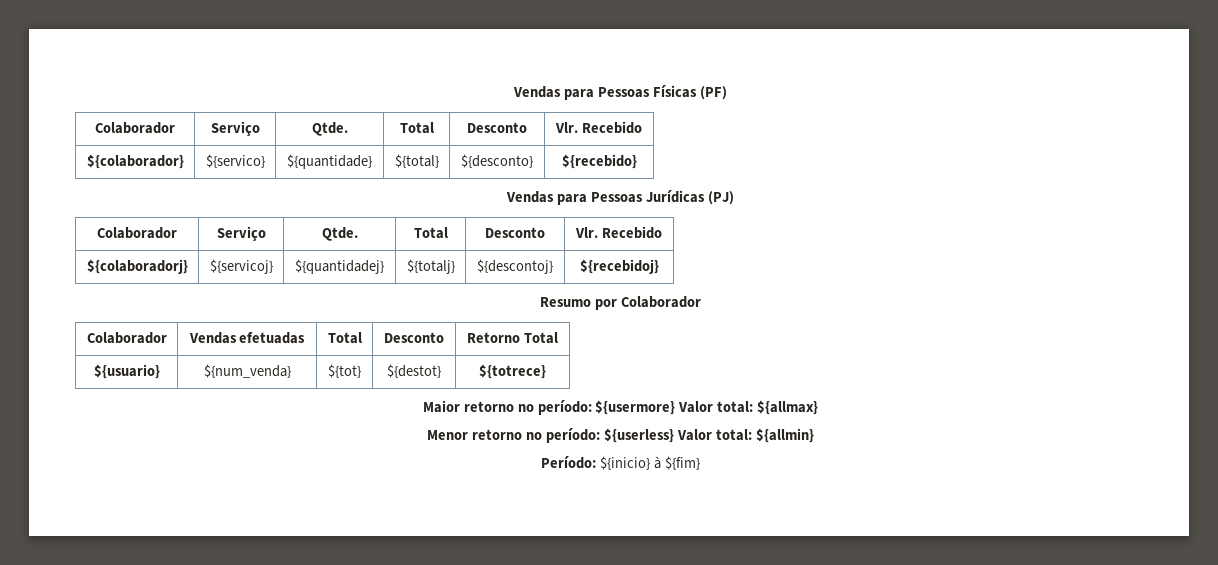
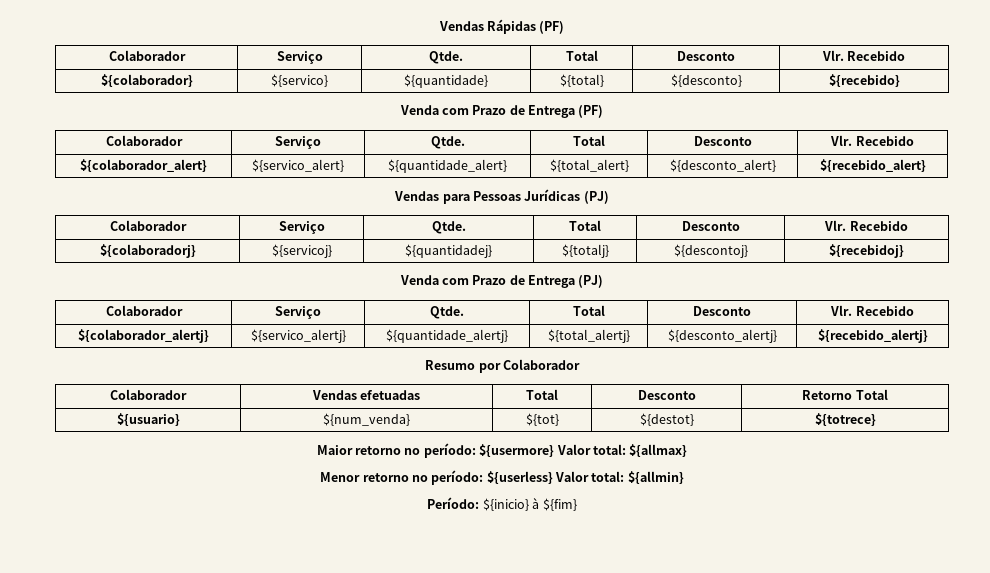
[513,85,697,100] Vendas para Pessoas Físicas -> [438,19,536,34] Vendas Rápidas
(637, 161) none -> [399,105,604,118] [105,135,183,146] [275,136,321,149] [430,136,465,149] [573,135,605,146] [693,136,752,146] [830,135,914,146] [80,159,207,172] [252,159,344,172] [388,159,507,173] [549,159,629,172] [669,159,776,172] [819,159,926,172] // Venda com Prazo de Entrega (PF) // Colaborador | Serviço | Qtde. | Total | Desconto | Vlr. Recebido // ${colaborador_alert} | ${servico_alert} | ${quantidade_alert} | ${total_alert} | ${desconto_alert} | ${recebido_alert}
(659, 266) none -> [399,275,604,288] [105,305,183,316] [275,306,321,319] [430,306,464,319] [572,305,605,316] [693,306,751,316] [830,305,914,316] [78,329,209,343] [250,329,346,343] [386,329,508,343] [547,329,630,343] [667,329,777,343] [817,329,928,343] // Venda com Prazo de Entrega (PJ) // Colaborador | Serviço | Qtde. | Total | Desconto | Vlr. Recebido // ${colaborador_alertj} | ${servico_alertj} | ${quantidade_alertj} | ${total_alertj} | ${desconto_alertj} | ${recebido_alertj}

